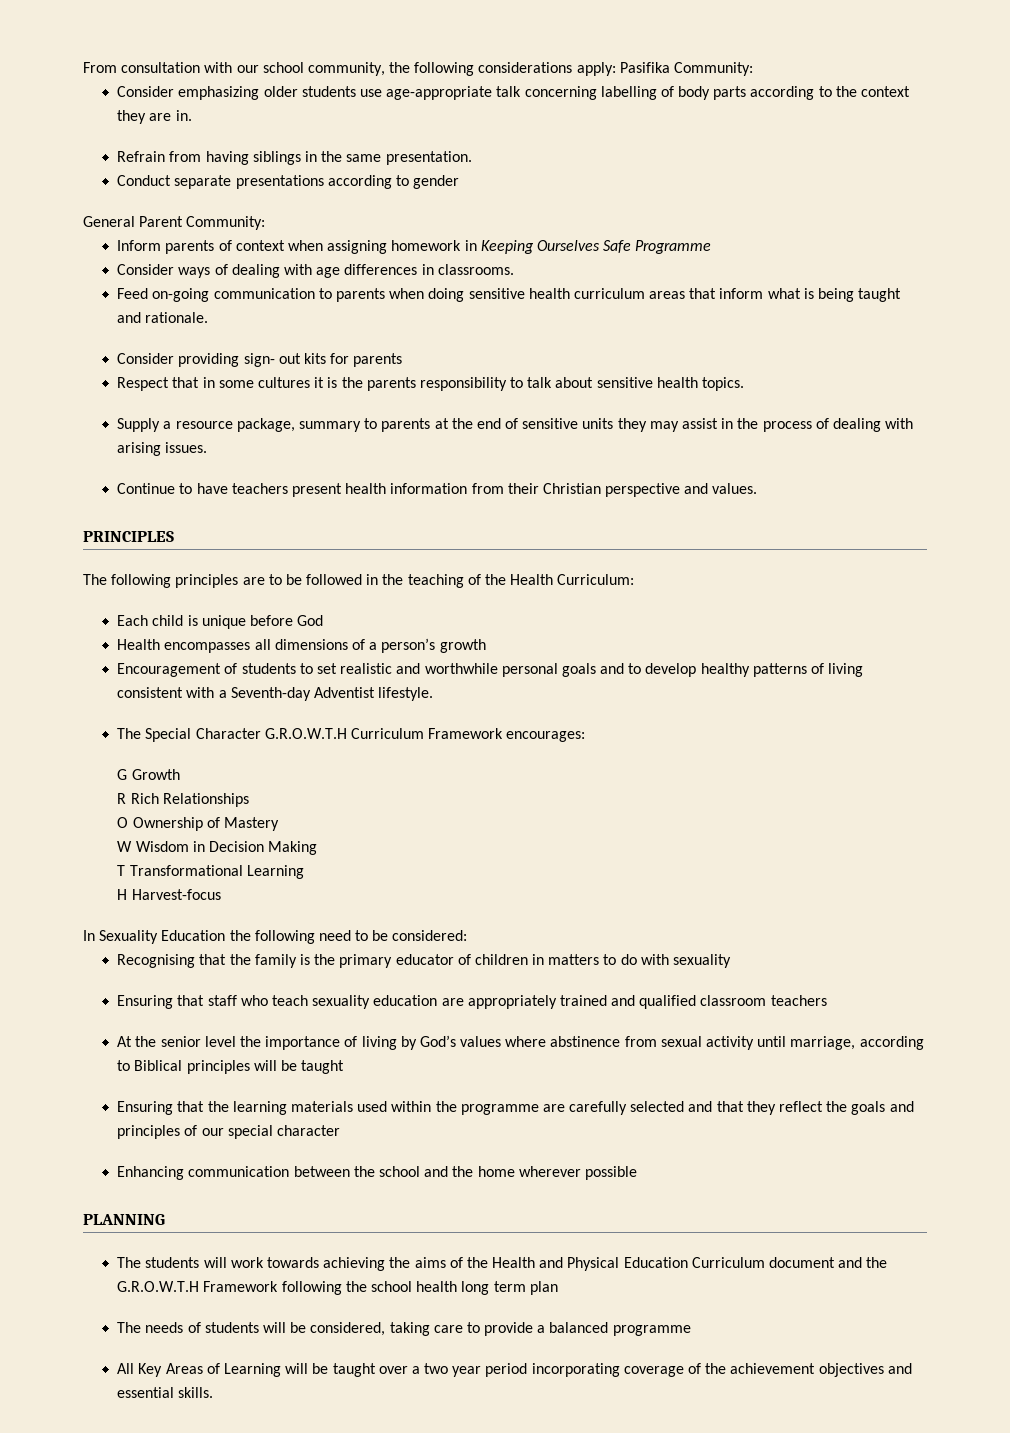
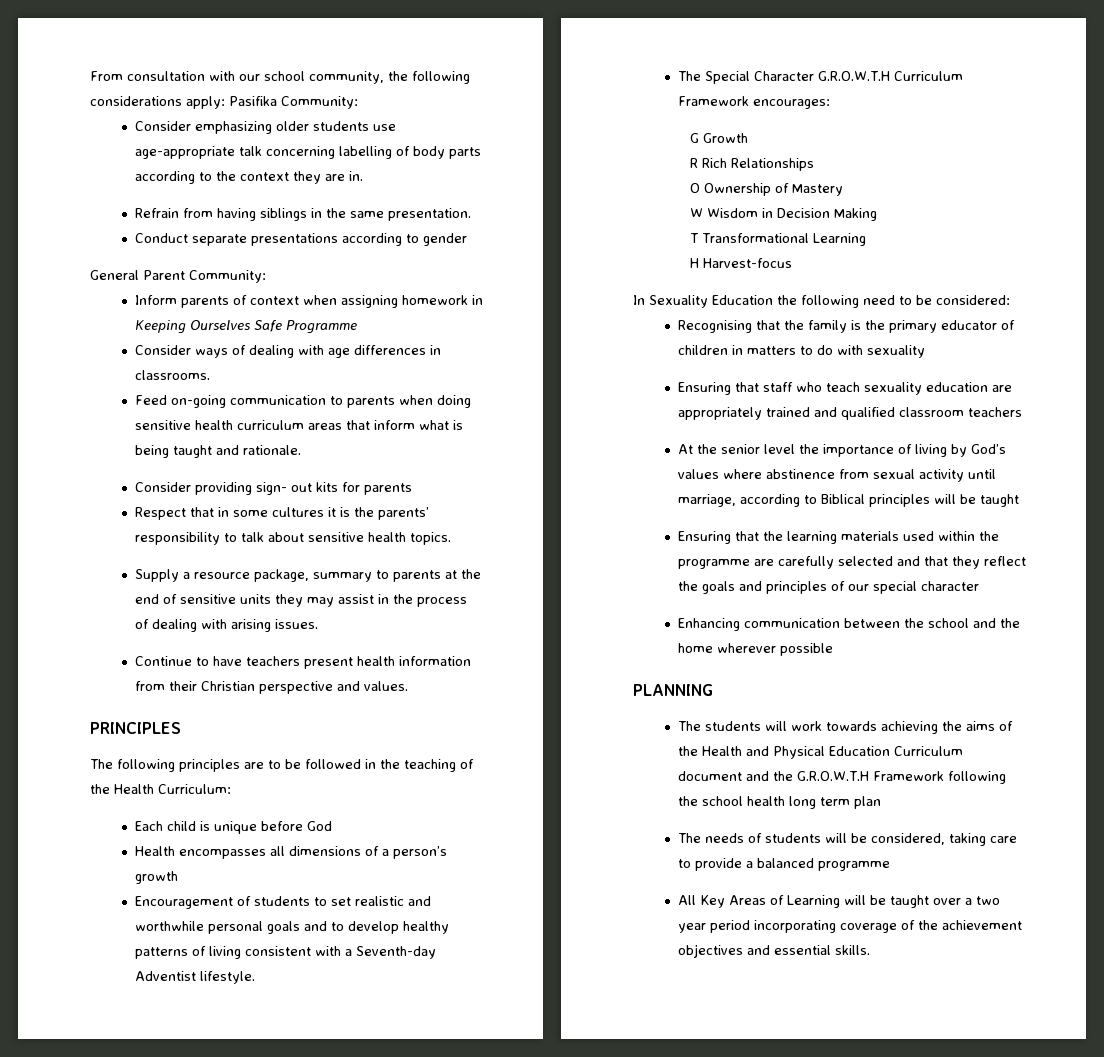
[366,377,416,391] parents -> [377,507,429,520] parents’

